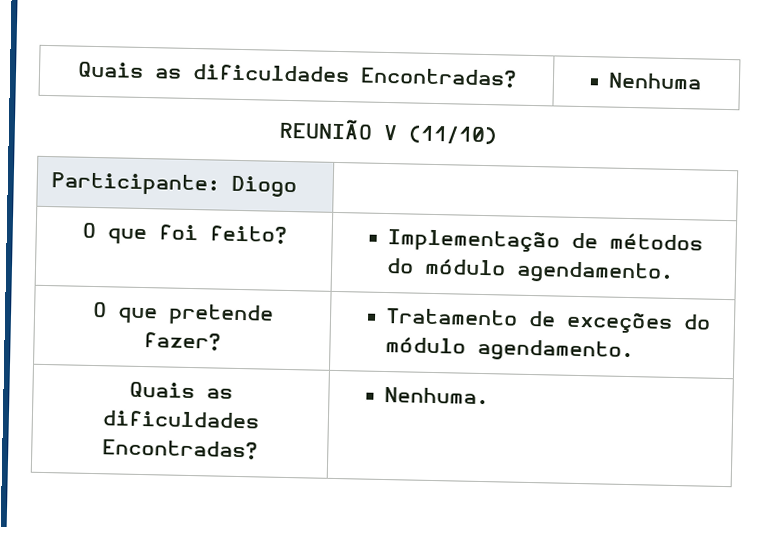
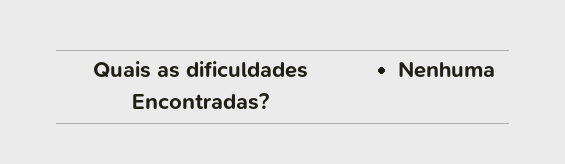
[279,117,497,146] [50,172,297,198] [81,222,287,245] [386,229,703,253] [385,258,674,284] [92,301,274,326] [143,332,221,351] [384,308,711,334] [384,336,634,363] [128,381,233,399] [101,410,260,429] [101,439,258,460] [383,386,489,406] // REUNIÃO V (11/10) // Participante: Diogo | // O que foi feito? | Implementação de métodos do módulo agendamento. // O que pretende fazer? | Tratamento de exceções do módulo agendamento. // Quais as dificuldades Encontradas? | Nenhuma. -> (496, 69) none

